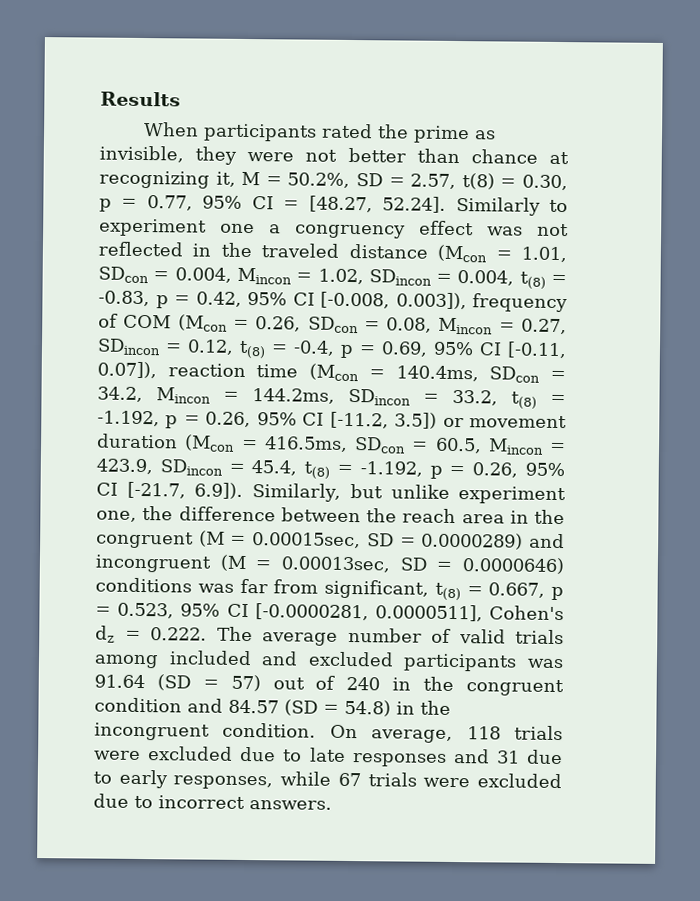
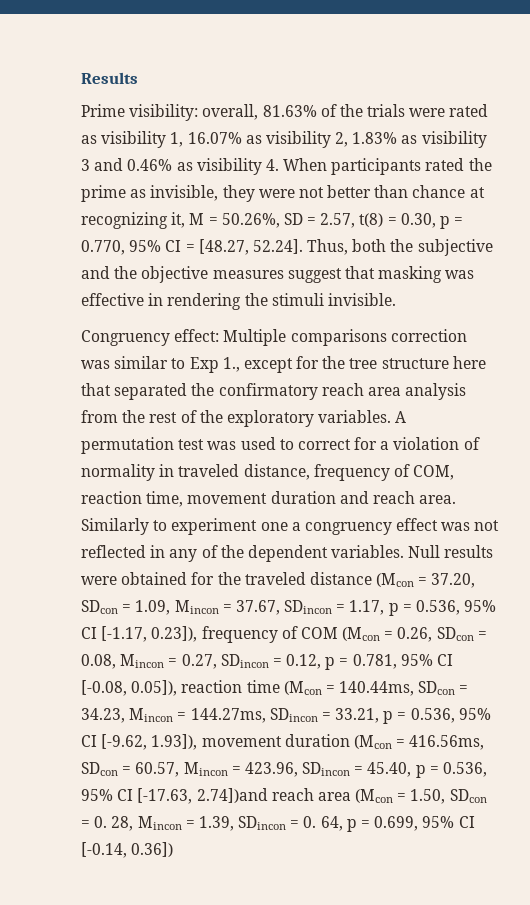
(181, 99) none -> [81,104,489,121] [81,131,487,148] [81,158,279,175] Prime visibility: overall, 81.63% of the trials were rated as visibility 1, 16.07% as visibility 2, 1.83% as visibility 3 and 0.46% as visibility 4.
[287,172,351,188] 50.2%, -> [221,213,280,228] 50.26%,
[146,195,193,211] 0.77, -> [81,240,125,255] 0.770,
(447, 204) none -> [307,239,493,256] [81,266,475,283] [81,293,396,310] [81,329,467,346] [81,356,486,373] [81,383,467,400] [81,410,407,427] [81,437,480,454] [81,464,455,481] [81,491,457,507] Thus, both the subjective and the objective measures suggest that masking was effective in rendering the stimuli invisible. // Congruency effect: Multiple comparisons correction was similar to Exp 1., except for the tree structure here that separated the confirmatory reach area analysis from the rest of the exploratory variables. A permutation test was used to correct for a violation of normality in traveled distance, frequency of COM, reaction time, movement duration and reach area.
(212, 250) none -> [169,545,494,562] [81,572,215,585] any of the dependent variables. Null results were obtained for
[521,246,567,263] [98,266,567,289] [98,290,467,310] 1.01, SDcon = 0.004, Mincon = 1.02, SDincon = 0.004, t(8) = -0.83, p = 0.42, 95% CI [-0.008, 0.003]), -> [431,573,476,588] [81,600,497,616] [81,626,198,642] 37.20, SDcon = 1.09, Mincon = 37.67, SDincon = 1.17, p = 0.536, 95% CI [-1.17, 0.23]),
[239,340,567,359] [97,361,157,379] t(8) = -0.4, p = 0.69, 95% CI [-0.11, 0.07]), -> [325,654,454,670] [81,680,178,696] p = 0.781, 95% CI [-0.08, 0.05]),
[395,365,566,383] [97,386,566,409] [97,410,464,429] 140.4ms, SDcon = 34.2, Mincon = 144.2ms, SDincon = 33.2, t(8) = -1.192, p = 0.26, 95% CI [-11.2, 3.5]) or -> [339,681,469,696] [81,708,491,724] [81,734,198,750] 140.44ms, SDcon = 34.23, Mincon = 144.27ms, SDincon = 33.21, p = 0.536, 95% CI [-9.62, 1.93]),
[263,436,566,455] [96,458,565,479] [96,481,566,505] [96,506,565,525] [96,530,565,550] [95,554,564,575] [95,577,564,601] [95,602,564,622] [95,625,564,646] [94,650,564,672] [94,674,564,697] [94,697,451,717] [94,722,563,744] [94,746,563,767] [93,769,562,790] [93,793,332,810] 416.5ms, SDcon = 60.5, Mincon = 423.9, SDincon = 45.4, t(8) = -1.192, p = 0.26, 95% CI [-21.7, 6.9]). Similarly, but unlike experiment one, the difference between the reach area in the congruent (M = 0.00015sec, SD = 0.0000289) and incongruent (M = 0.00013sec, SD = 0.0000646) conditions was far from significant, t(8) = 0.667, p = 0.523, 95% CI [-0.0000281, 0.0000511], Cohen's dz = 0.222. The average number of valid trials among included and excluded participants was 91.64 (SD = 57) out of 240 in the congruent condition and 84.57 (SD = 54.8) in the incongruent condition. On average, 118 trials were excluded due to late responses and 31 due to early responses, while 67 trials were excluded due to incorrect answers. -> [409,735,485,750] [81,762,488,778] [81,788,487,804] [81,816,475,832] [81,842,174,858] 416.56ms, SDcon = 60.57, Mincon = 423.96, SDincon = 45.40, p = 0.536, 95% CI [-17.63, 2.74])and reach area (Mcon = 1.50, SDcon = 0. 28, Mincon = 1.39, SDincon = 0. 64, p = 0.699, 95% CI [-0.14, 0.36])

